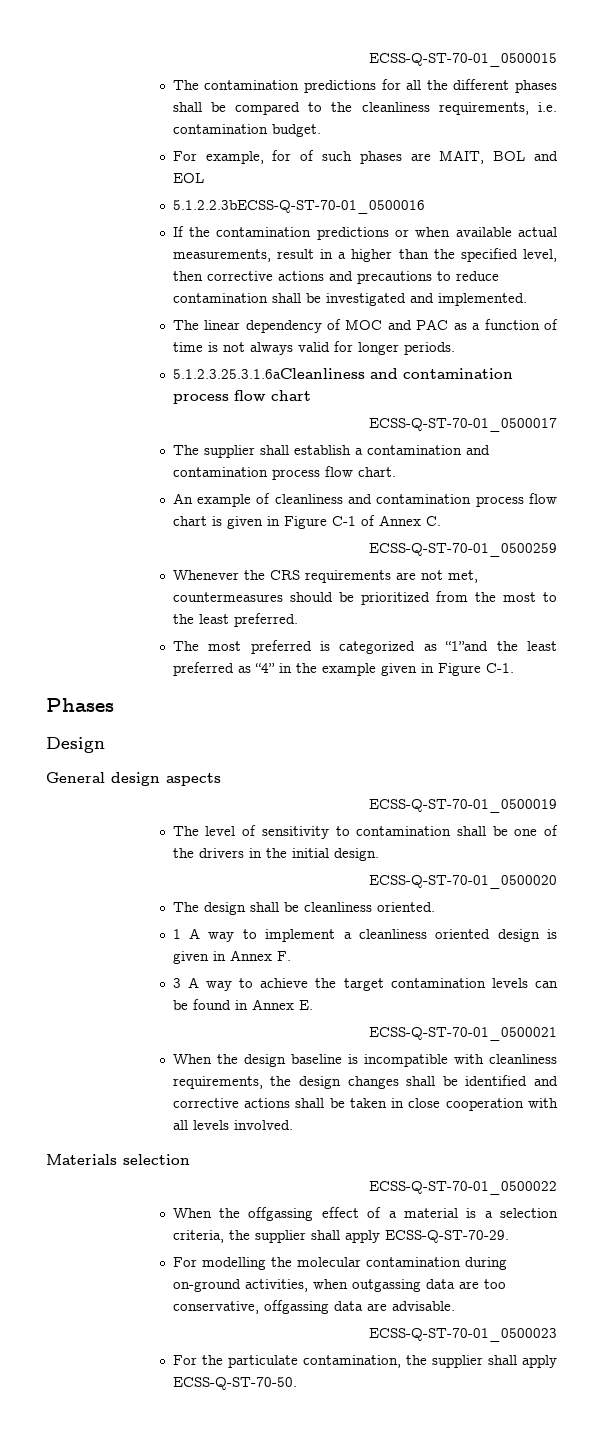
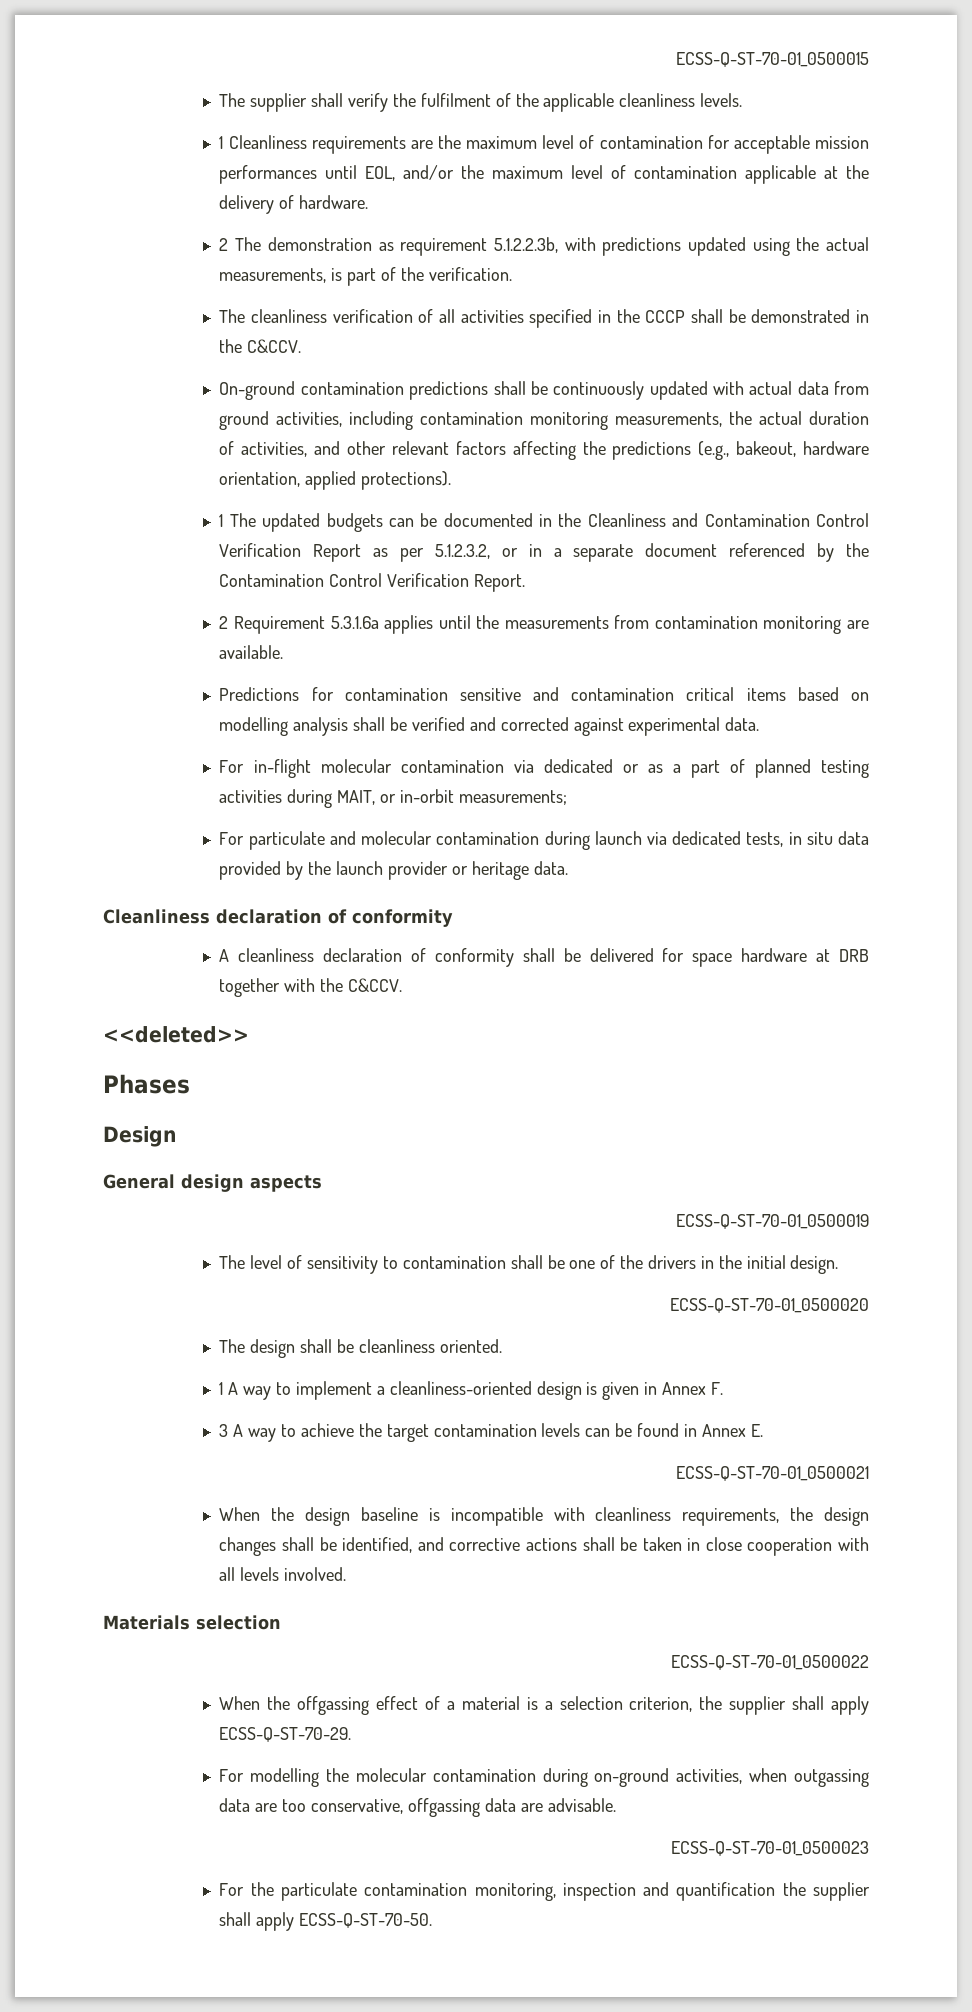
[204,79,557,93] [172,102,557,115] [172,124,321,137] [172,150,559,164] [172,173,204,183] [172,200,425,214] [172,226,557,240] [172,248,557,262] [172,271,499,284] [172,293,527,306] [172,319,558,333] [172,341,455,355] [172,368,513,379] [172,390,311,404] [369,418,557,432] [172,445,490,458] [172,466,396,480] [172,493,557,507] [172,515,441,529] [369,543,557,557] [172,570,478,583] [172,591,557,605] [172,613,298,627] [172,640,557,654] [172,662,514,676] contamination predictions for all the different phases shall be compared to the cleanliness requirements, i.e. contamination budget. // For example, for of such phases are MAIT, BOL and EOL // 5.1.2.2.3bECSS-Q-ST-70-01_0500016 // If the contamination predictions or when available actual measurements, result in a higher than the specified level, then corrective actions and precautions to reduce contamination shall be investigated and implemented. // The linear dependency of MOC and PAC as a function of time is not always valid for longer periods. // 5.1.2.3.25.3.1.6aCleanliness and contamination process flow chart // ECSS-Q-ST-70-01_0500017 // The supplier shall establish a contamination and contamination process flow chart. // An example of cleanliness and contamination process flow chart is given in Figure C-1 of Annex C. // ECSS-Q-ST-70-01_0500259 // Whenever the CRS requirements are not met, countermeasures should be prioritized from the most to the least preferred. // The most preferred is categorized as “1”and the least preferred as “4” in the example given in Figure C-1. -> [250,93,743,112] [219,135,869,154] [219,165,870,184] [219,195,369,214] [219,237,869,256] [219,267,512,286] [219,309,870,328] [219,339,302,353] [219,381,869,400] [219,411,870,430] [219,441,869,460] [219,471,452,490] [219,513,869,532] [219,543,869,562] [219,573,526,592] [219,615,870,634] [219,645,284,659] [219,687,869,701] [219,717,760,736] [219,759,870,778] [219,789,567,808] [219,831,869,850] [219,861,568,880] [103,909,453,927] [219,948,869,967] [219,978,403,997] [103,1026,249,1043] supplier shall verify the fulfilment of the applicable cleanliness levels. // 1 Cleanliness requirements are the maximum level of contamination for acceptable mission performances until EOL, and/or the maximum level of contamination applicable at the delivery of hardware. // 2 The demonstration as requirement 5.1.2.2.3b, with predictions updated using the actual measurements, is part of the verification. // The cleanliness verification of all activities specified in the CCCP shall be demonstrated in the C&CCV. // On-ground contamination predictions shall be continuously updated with actual data from ground activities, including contamination monitoring measurements, the actual duration of activities, and other relevant factors affecting the predictions (e.g., bakeout, hardware orientation, applied protections). // 1 The updated budgets can be documented in the Cleanliness and Contamination Control Verification Report as per 5.1.2.3.2, or in a separate document referenced by the Contamination Control Verification Report. // 2 Requirement 5.3.1.6a applies until the measurements from contamination monitoring are available. // Predictions for contamination sensitive and contamination critical items based on modelling analysis shall be verified and corrected against experimental data. // For in-flight molecular contamination via dedicated or as a part of planned testing activities during MAIT, or in-orbit measurements; // For particulate and molecular contamination during launch via dedicated tests, in situ data provided by the launch provider or heritage data. // Cleanliness declaration of conformity // A cleanliness declaration of conformity shall be delivered for space hardware at DRB together with the C&CCV. // <<deleted>>
[358,929,491,939] cleanliness oriented -> [389,1381,532,1395] cleanliness-oriented
[465,1075,528,1086] identified -> [342,1537,413,1553] identified,
[172,1230,224,1243] criteria, -> [629,1697,693,1712] criterion,
[302,1355,401,1368] contamination, -> [364,1882,776,1901] contamination monitoring, inspection and quantification

